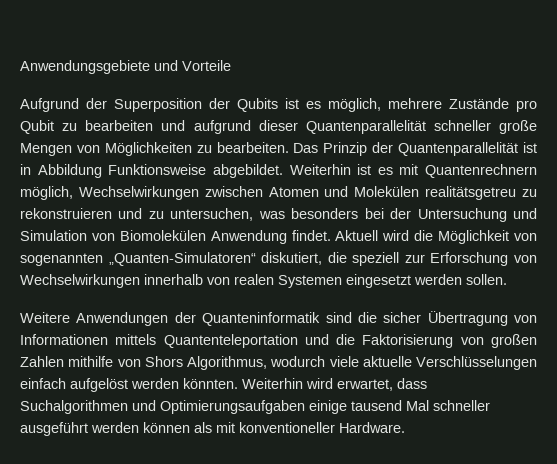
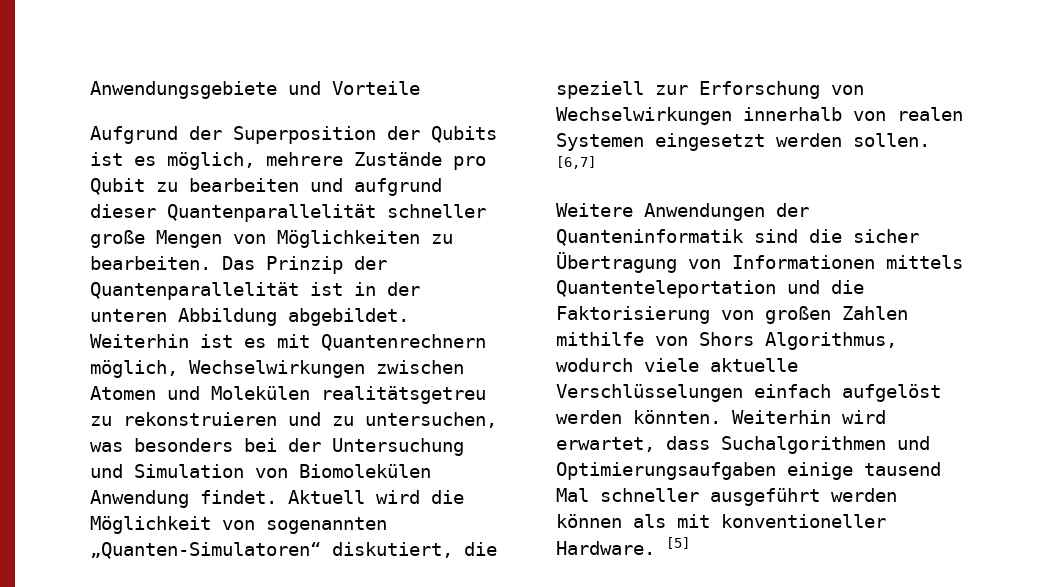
[37,164,207,178] Abbildung Funktionsweise -> [387,282,420,296] [90,308,277,326] der unteren Abbildung
(507, 279) none -> [556,156,596,169] [6,7]
(405, 427) none -> [666,537,690,549] [5]

